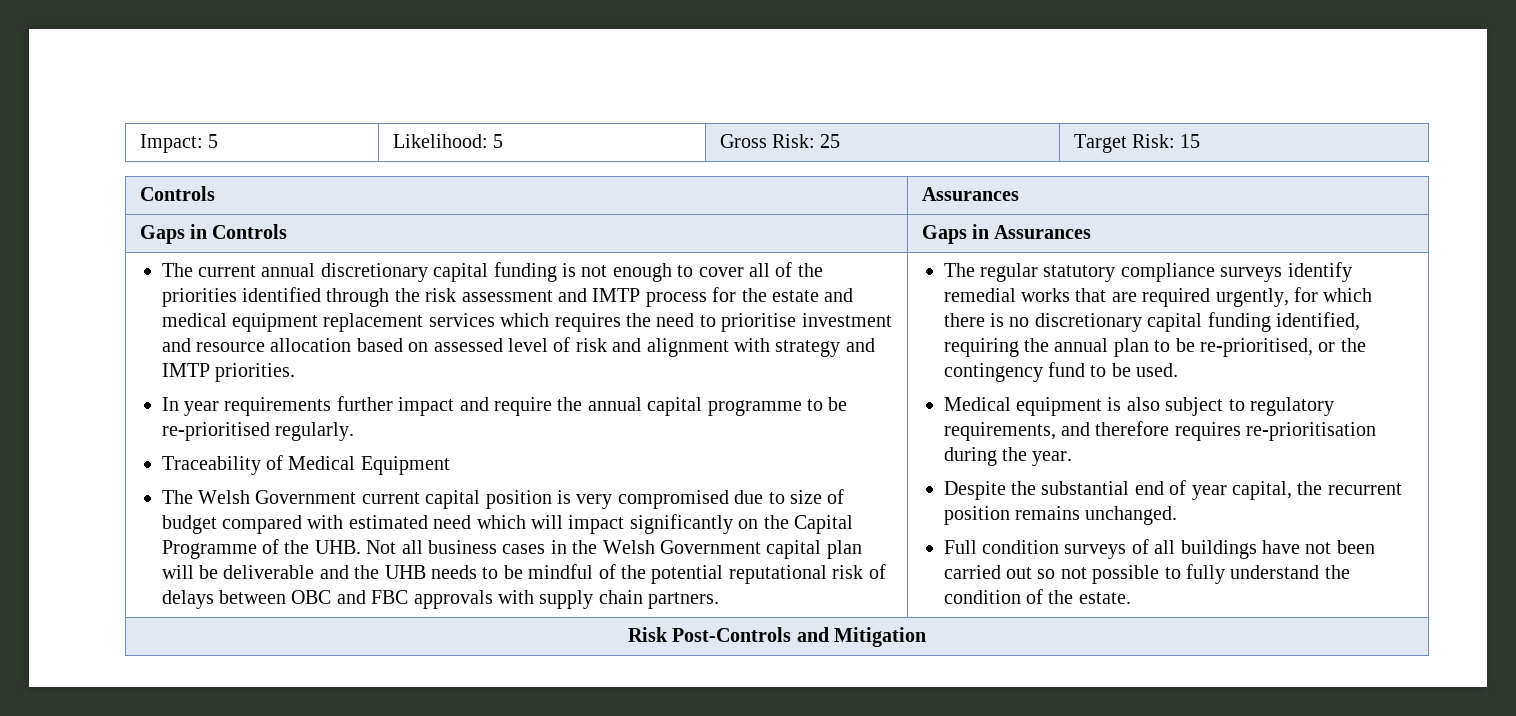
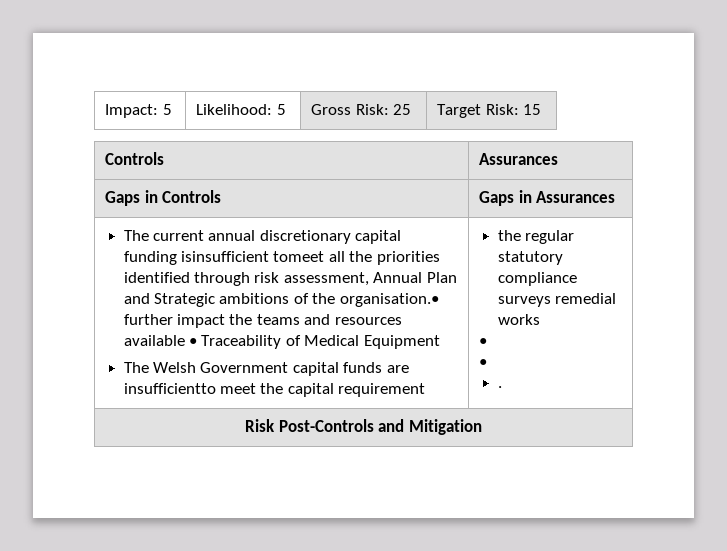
[562,262,823,282] [161,287,854,307] [161,313,892,332] [161,337,875,357] [161,363,296,382] [161,396,848,416] [161,422,355,441] is not enough to cover all of the priorities identified through the risk assessment and IMTP process for the estate and medical equipment replacement services which requires the need to prioritise investment and resource allocation based on assessed level of risk and alignment with strategy and IMTP priorities. // In year requirements further impact and require the annual capital programme to be re-prioritised regularly. // -> [181,251,440,265] [123,272,457,286] [123,293,439,307] [123,314,402,328] [123,335,198,346] isinsufficient tomeet all the priorities identified through risk assessment, Annual Plan and Strategic ambitions of the organisation.• further impact the teams and resources available •
[361,489,845,509] [161,514,854,534] [161,539,862,559] [161,564,886,584] [161,590,720,609] [943,263,975,277] current capital position is very compromised due to size of budget compared with estimated need which will impact significantly on the Capital Programme of the UHB. Not all business cases in the Welsh Government capital plan will be deliverable and the UHB needs to be mindful of the potential reputational risk of delays between OBC and FBC approvals with supply chain partners. | The -> [292,362,409,376] [123,383,426,397] [497,230,521,241] capital funds are insufficientto meet the capital requirement | the
[1287,262,1352,282] identify -> (551, 301) none
[1075,287,1373,307] [943,312,1361,332] [943,338,1366,357] [943,362,1179,382] [943,397,1335,416] [943,421,1377,441] [943,447,1073,466] [943,480,1402,500] [943,506,1178,525] [943,539,1375,559] [943,564,1350,584] [943,589,1131,604] that are required urgently, for which there is no discretionary capital funding identified, requiring the annual plan to be re-prioritised, or the contingency fund to be used. // Medical equipment is also subject to regulatory requirements, and therefore requires re-prioritisation during the year. // Despite the substantial end of year capital, the recurrent position remains unchanged. // Full condition surveys of all buildings have not been carried out so not possible to fully understand the condition of the estate. -> [479,338,488,346] [479,359,488,367] [497,386,502,388] // • // • // .

